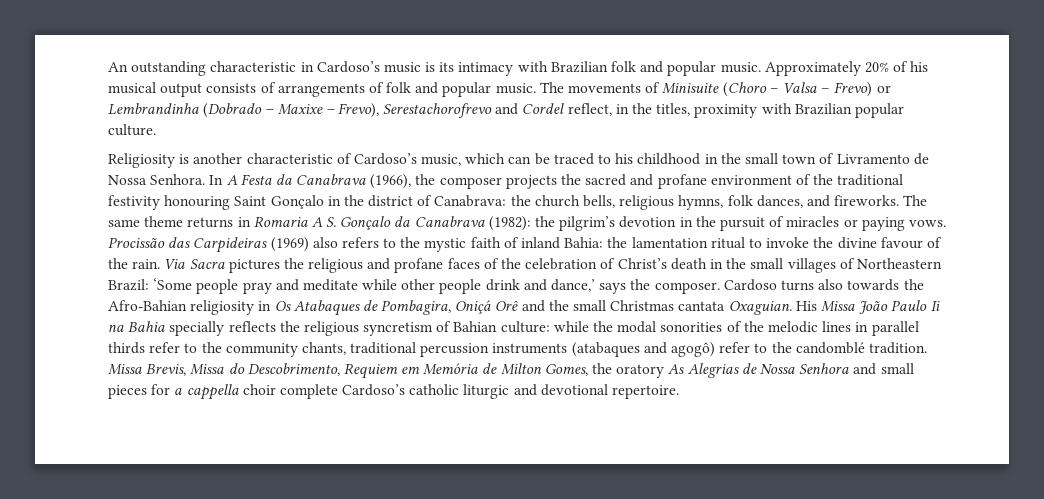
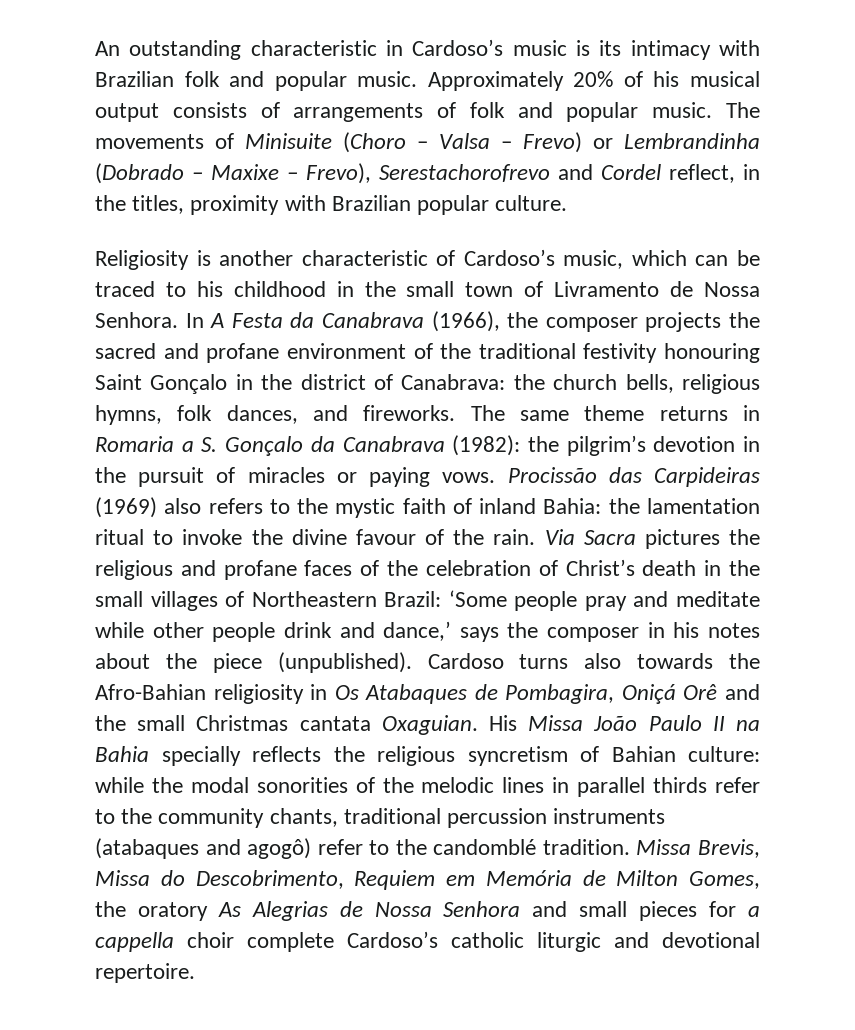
[311,217,323,227] A -> [181,441,194,452] a
[654,282,720,294] composer. -> [547,622,760,642] [95,652,412,673] composer in his notes about the piece (unpublished).
[930,301,940,311] Ii -> [712,716,725,731] II

